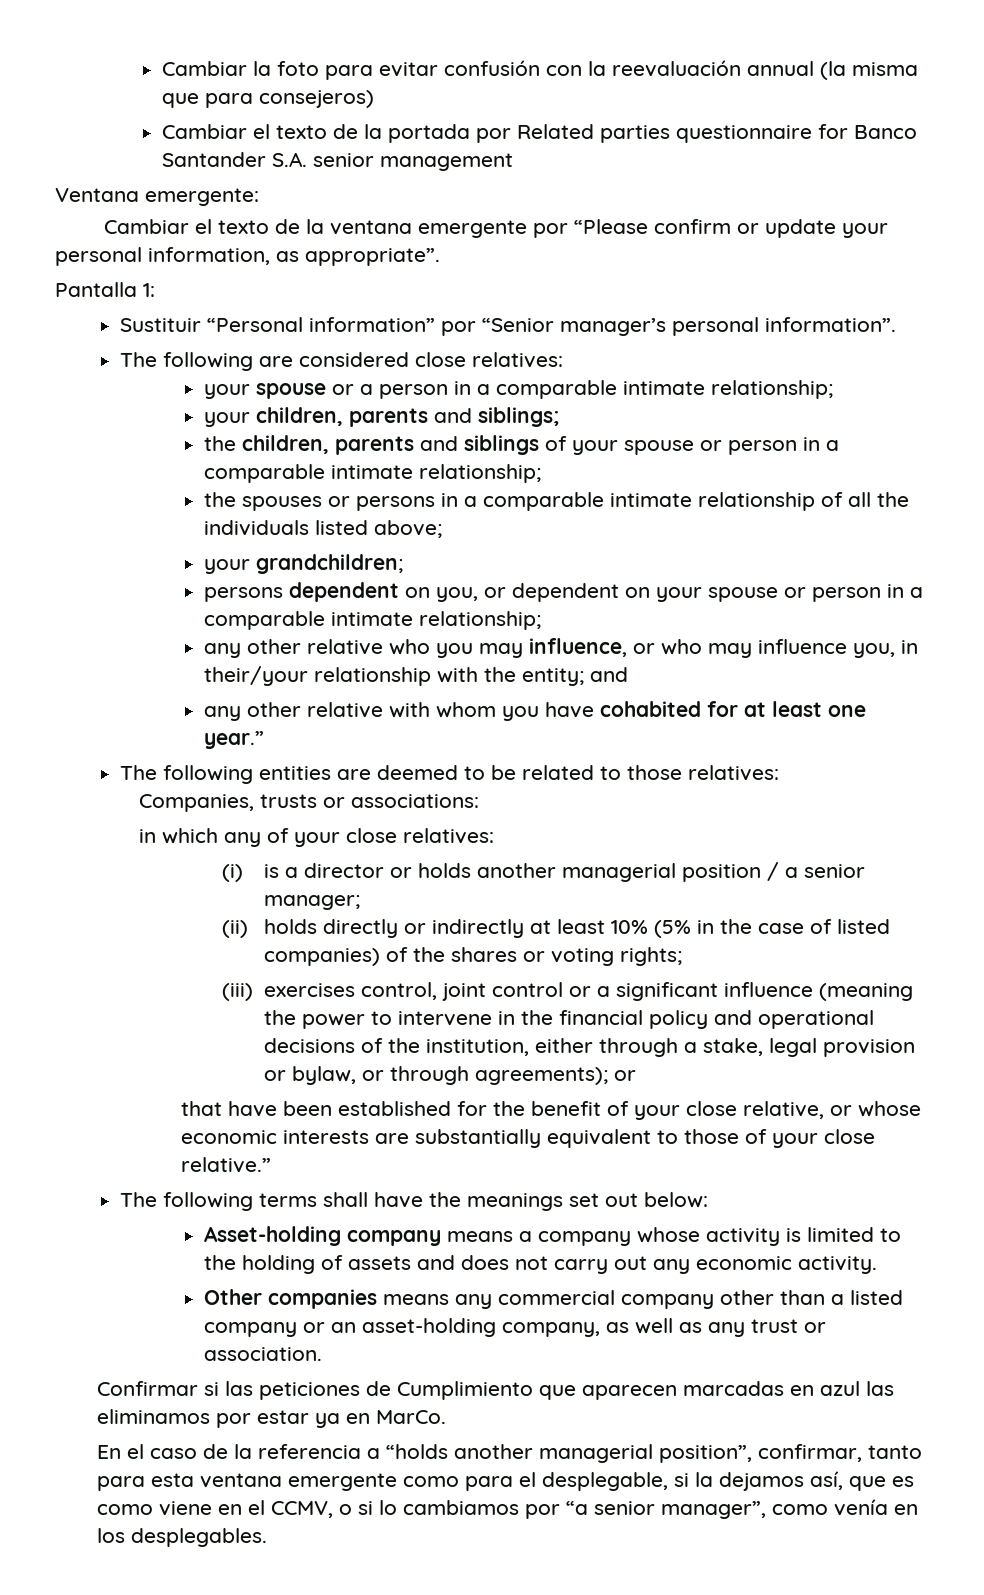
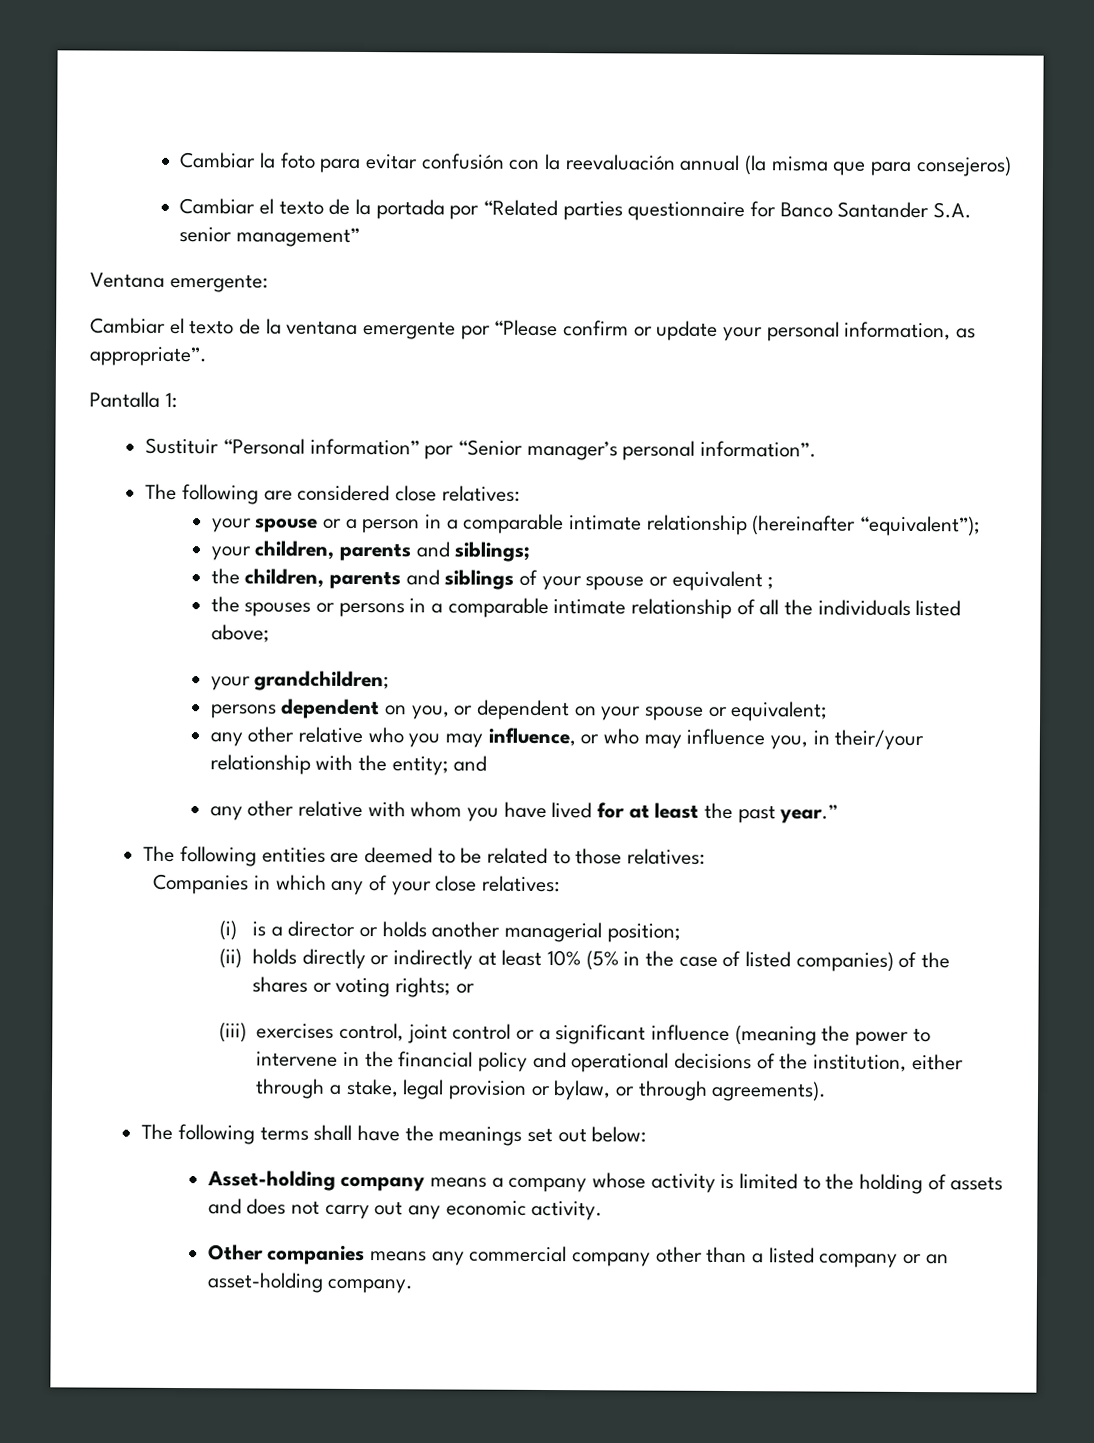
[516,124,594,139] Related -> [483,199,559,217] “Related
[379,153,513,171] management -> [236,227,361,247] management”
[710,380,833,399] relationship; -> [646,514,981,537] relationship (hereinafter “equivalent”);
[727,437,839,455] [203,464,541,483] person in a comparable intimate relationship; -> [671,570,775,592] equivalent ;
[811,584,923,602] [203,611,541,630] person in a comparable intimate relationship; -> [731,700,829,722] equivalent;
[599,701,701,717] cohabited -> [551,802,593,819] lived
[827,705,866,717] one -> [703,802,776,824] the past
[138,794,479,812] Companies, trusts or associations: // -> [153,873,250,895] Companies
[682,862,866,882] [264,895,361,910] position / a senior manager; -> [606,923,681,943] position;
(683, 956) none -> [455,983,475,994] or
[475,1067,637,1085] [180,1101,921,1120] [180,1129,875,1148] [180,1157,271,1173] agreements); or // that have been established for the benefit of your close relative, or whose economic interests are substantially equivalent to those of your close relative.” -> [711,1080,828,1102] agreements).
[501,1318,826,1337] [203,1347,322,1361] [96,1381,894,1400] [96,1409,446,1428] [96,1444,922,1463] [96,1471,914,1491] [96,1499,918,1519] [96,1528,267,1547] company, as well as any trust or association. // Confirmar si las peticiones de Cumplimiento que aparecen marcadas en azul las eliminamos por estar ya en MarCo. // En el caso de la referencia a “holds another managerial position”, confirmar, tanto para esta ventana emergente como para el desplegable, si la dejamos así, que es como viene en el CCMV, o si lo cambiamos por “a senior manager”, como venía en los desplegables. -> [327,1278,414,1294] company.

